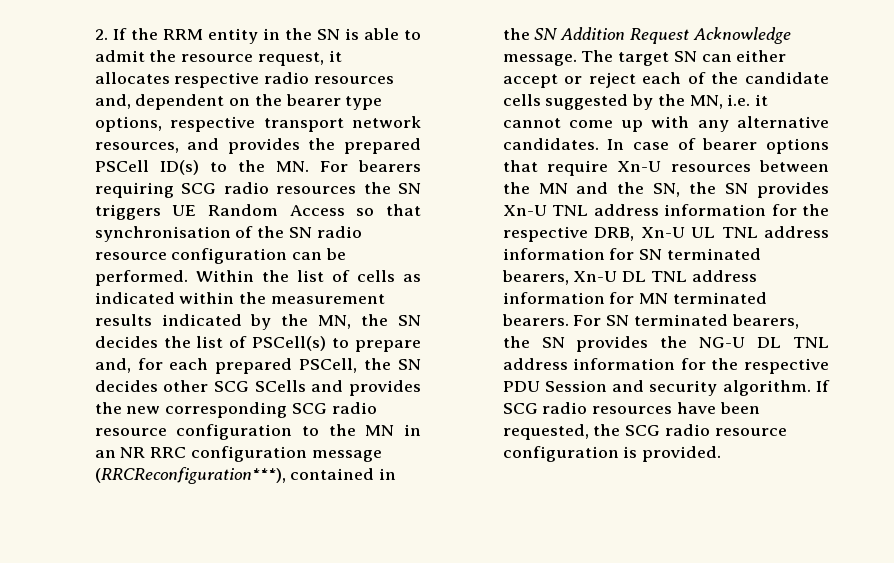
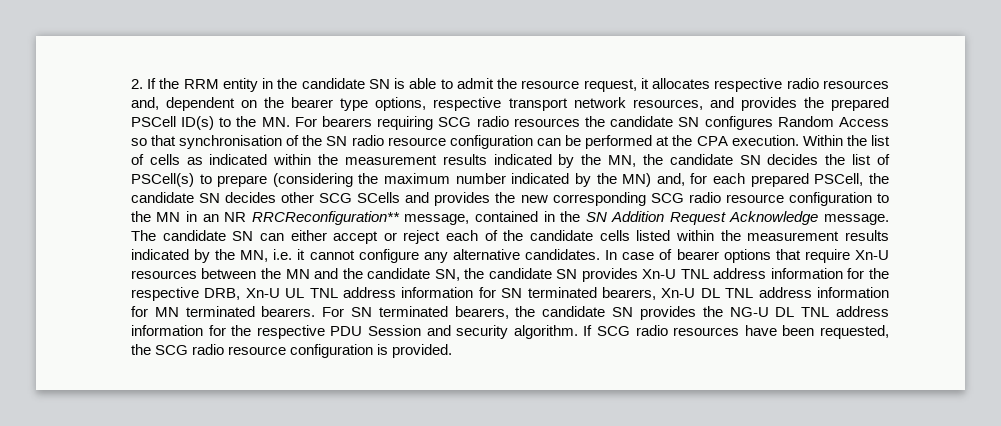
(312, 34) none -> [301,78,365,89] candidate
[398,183,421,194] [94,204,197,220] SN triggers UE -> [610,116,773,130] candidate SN configures
[94,270,188,286] performed. -> [585,135,799,149] performed at the CPA execution.
(389, 320) none -> [669,154,733,165] candidate
(421, 346) none -> [272,173,652,187] (considering the maximum number indicated by the MN)
(392, 364) none -> [130,192,194,203] candidate
[150,446,382,462] [94,467,286,484] RRC configuration message (RRCReconfiguration***), -> [251,211,470,225] RRCReconfiguration** message,
[618,52,670,66] target -> [162,230,226,241] candidate
[545,94,629,110] suggested -> [636,230,889,241] [130,249,189,260] listed within the measurement results indicated
[568,116,690,132] come up with -> [358,249,419,263] configure
(645, 188) none -> [367,268,431,279] candidate
(717, 188) none -> [488,268,552,279] candidate
(530, 342) none -> [542,306,606,317] candidate

